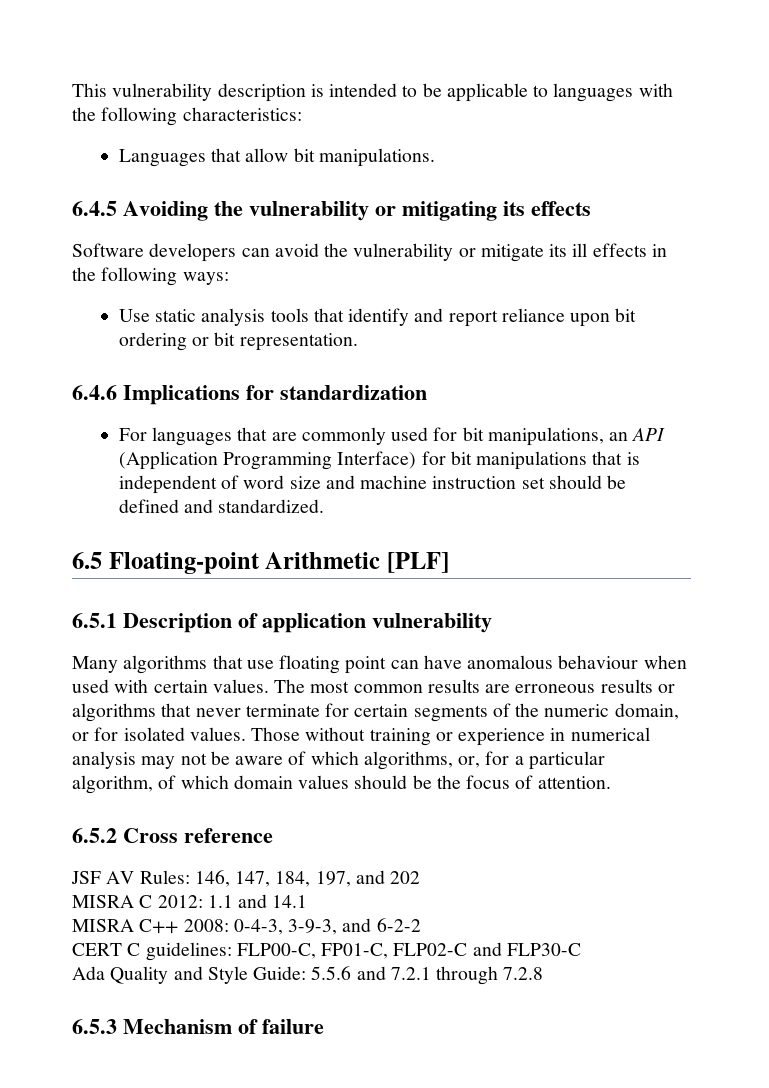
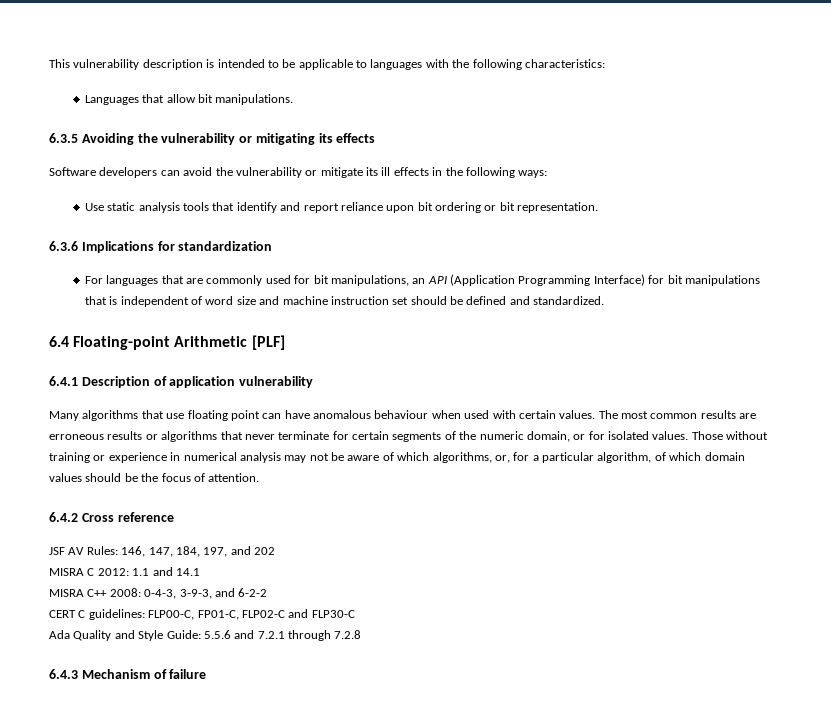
[72,201,117,216] 6.4.5 -> [49,133,78,143] 6.3.5
[72,385,117,400] 6.4.6 -> [49,241,78,251] 6.3.6
[72,552,102,569] 6.5 -> [49,336,69,347] 6.4
[72,613,117,628] 6.5.1 -> [49,376,78,386] 6.4.1
[72,828,117,843] 6.5.2 -> [49,512,78,522] 6.4.2
[72,1019,117,1034] 6.5.3 -> [49,669,78,679] 6.4.3

